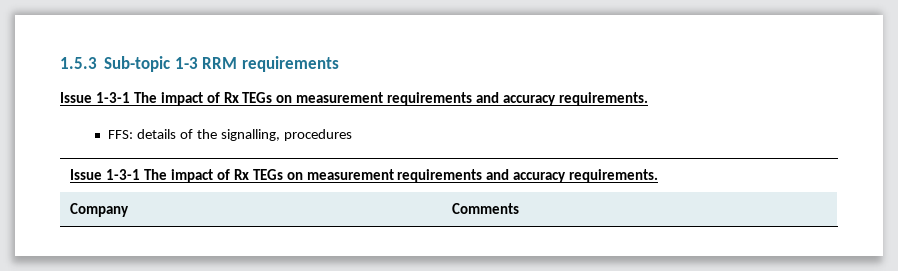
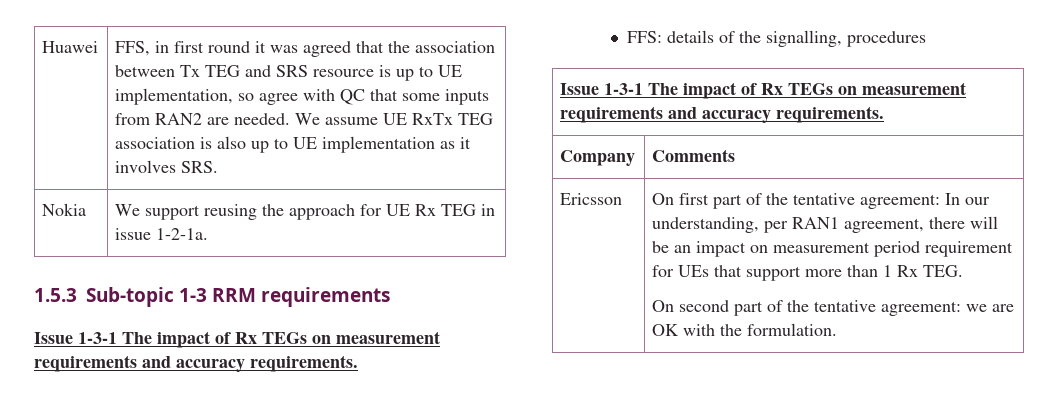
(60, 63) none -> [42,41,99,53] [115,41,496,57] [115,65,463,81] [115,88,490,105] [115,113,494,125] [115,136,472,153] [115,160,219,173] [42,203,87,216] [115,204,496,220] [115,228,209,240] Huawei | FFS, in first round it was agreed that the association between Tx TEG and SRS resource is up to UE implementation, so agree with QC that some inputs from RAN2 are needed. We assume UE RxTx TEG association is also up to UE implementation as it involves SRS. // Nokia | We support reusing the approach for UE Rx TEG in issue 1-2-1a. //
(520, 208) none -> [560,193,623,205] [652,193,991,209] [652,216,999,233] [652,241,1014,257] [652,265,964,281] [652,300,1015,316] [652,323,838,336] // Ericsson | On first part of the tentative agreement: In our understanding, per RAN1 agreement, there will be an impact on measurement period requirement for UEs that support more than 1 Rx TEG. // On second part of the tentative agreement: we are OK with the formulation.

